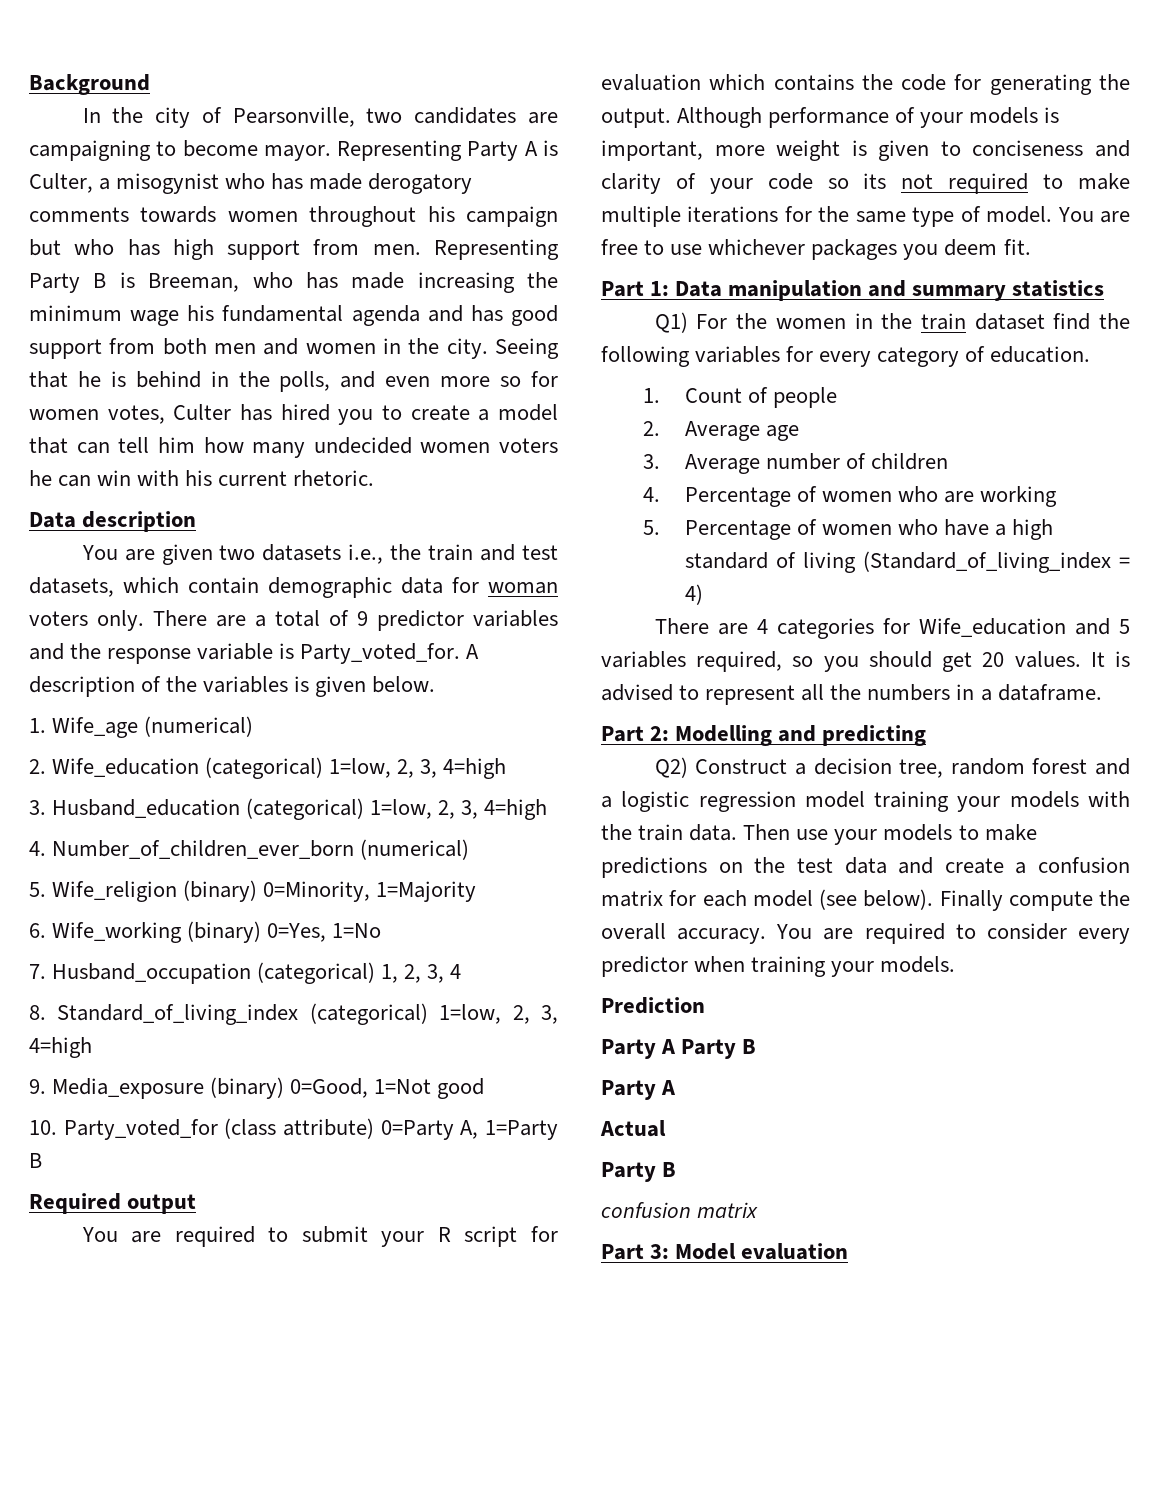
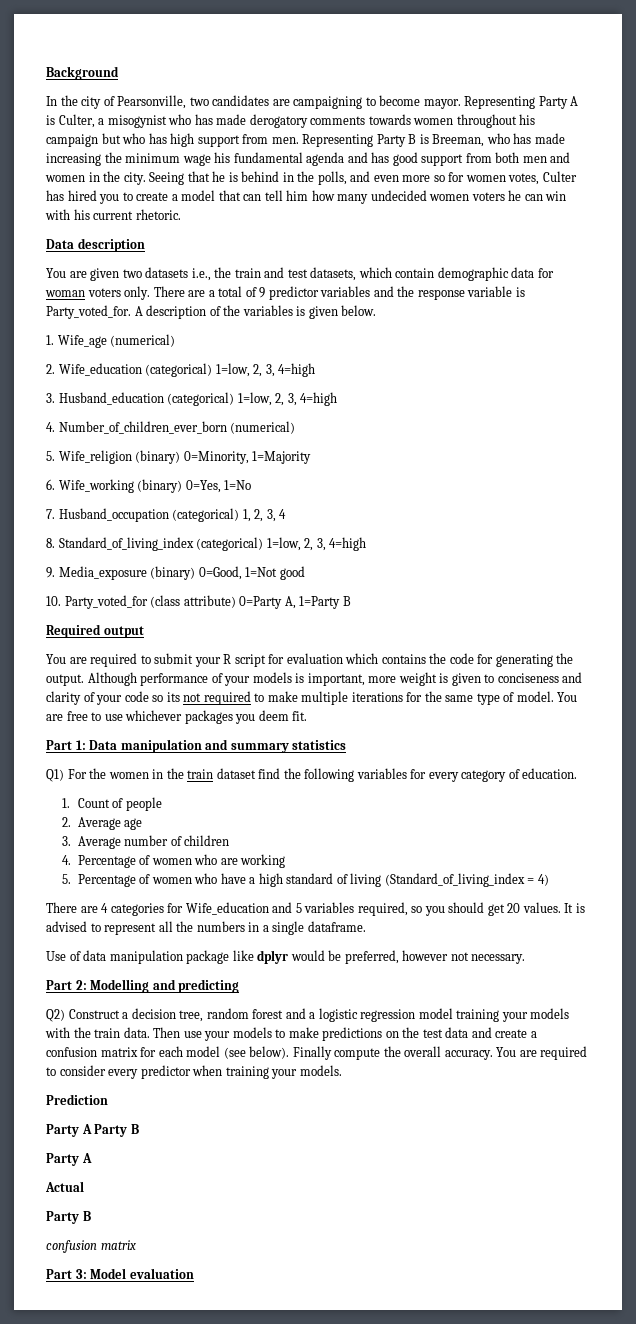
(992, 695) none -> [272,921,305,935] single
(1102, 692) none -> [46,950,526,964] // Use of data manipulation package like dplyr would be preferred, however not necessary.

